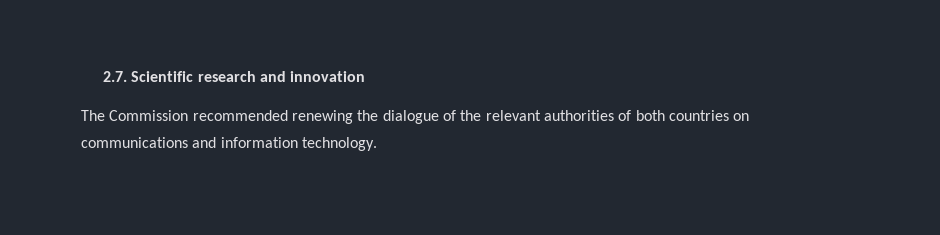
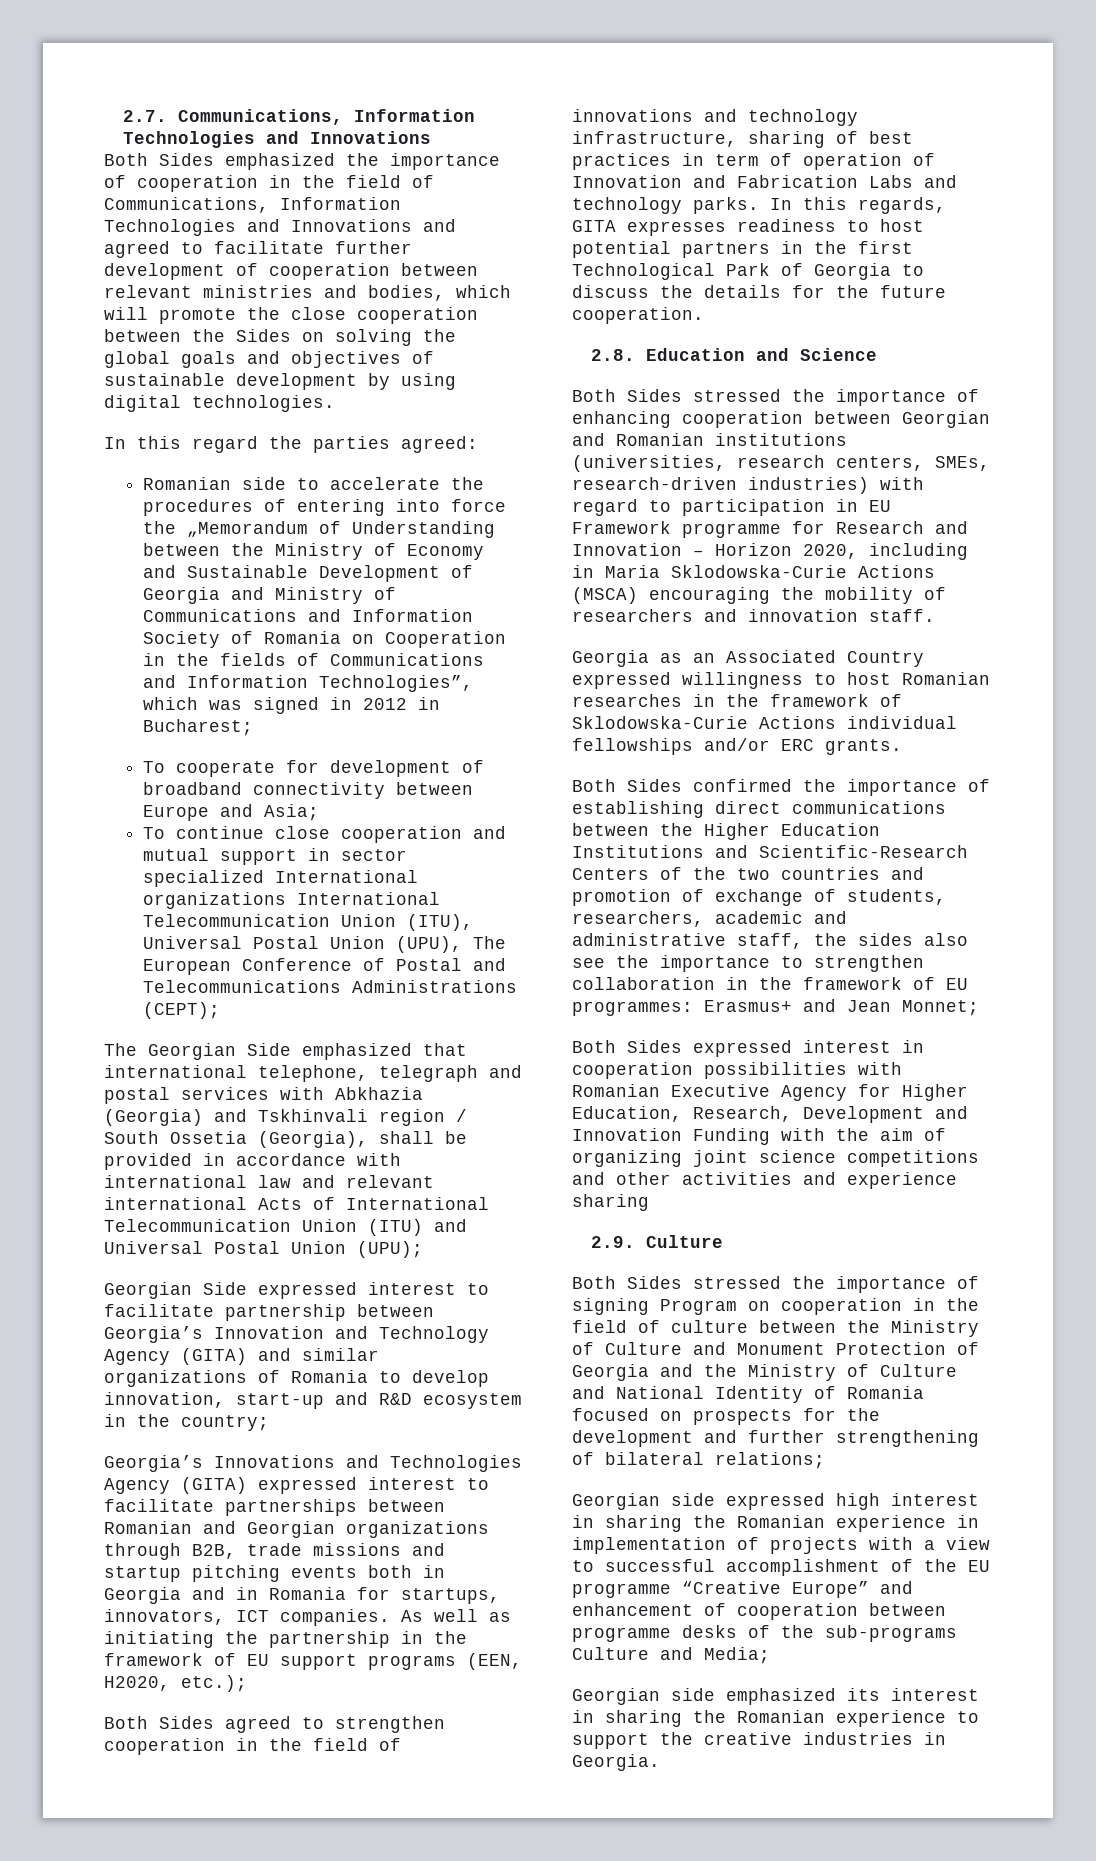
[131,71,366,82] [81,110,750,124] [81,137,377,151] Scientific research and innovation // The Commission recommended renewing the dialogue of the relevant authorities of both countries on communications and information technology. -> [178,109,476,125] [123,131,432,148] [104,153,500,170] [104,175,434,192] [104,197,401,213] [104,219,456,236] [104,241,412,258] [104,263,478,280] [104,285,511,301] [104,307,478,324] [104,329,456,346] [104,351,434,368] [104,373,456,390] [104,395,335,412] [104,436,478,453] [142,477,484,490] [142,499,506,516] [142,521,495,538] [142,543,484,560] [142,565,473,582] [142,587,396,604] [142,609,473,622] [142,631,506,648] [142,653,484,666] [142,675,473,692] [142,697,440,714] [142,719,253,736] [142,760,484,777] [142,782,473,799] [142,804,319,821] [142,826,506,843] [142,848,407,865] [142,870,418,887] [142,892,440,909] [142,914,473,931] [142,936,506,953] [142,958,506,975] [142,980,517,993] [142,1002,220,1019] [104,1043,467,1060] [104,1065,522,1082] [104,1087,423,1104] [104,1109,467,1126] [104,1131,467,1148] [104,1153,401,1170] [104,1175,434,1188] [104,1197,489,1210] [104,1219,467,1236] [104,1241,423,1258] [104,1282,489,1299] [104,1304,434,1321] [104,1326,489,1343] [104,1348,379,1365] [104,1370,489,1387] [104,1392,522,1409] [104,1414,269,1431] [104,1455,522,1472] [104,1477,489,1494] [104,1499,445,1516] [104,1521,489,1538] [104,1543,445,1560] [104,1565,445,1582] [104,1587,500,1604] [104,1609,511,1626] [104,1631,467,1648] [104,1653,522,1670] [104,1675,247,1692] [104,1716,445,1733] [104,1738,401,1755] [572,109,858,126] [572,131,913,148] [572,153,935,170] [572,175,957,188] [572,197,946,214] [572,219,924,236] [572,241,913,258] [572,263,924,280] [572,285,946,298] [572,307,704,324] [591,348,878,361] [572,389,979,406] [572,411,990,428] [572,433,847,446] [572,455,990,472] [572,477,924,494] [572,499,891,516] [572,521,968,538] [572,543,968,560] [572,565,935,578] [572,587,946,604] [572,609,935,622] [572,650,924,667] [572,672,990,689] [572,694,902,707] [572,716,957,729] [572,738,902,755] [572,779,990,796] [572,801,946,818] [572,823,880,840] [572,845,968,858] [572,867,924,880] [572,889,946,906] [572,911,847,927] [572,933,968,949] [572,955,924,972] [572,977,968,990] [572,999,979,1016] [572,1040,924,1057] [572,1062,902,1079] [572,1084,968,1101] [572,1106,968,1123] [572,1128,946,1145] [572,1150,979,1167] [572,1172,957,1189] [572,1194,649,1211] [591,1235,724,1248] [572,1276,979,1293] [572,1298,979,1315] [572,1320,979,1337] [572,1342,979,1355] [572,1364,957,1381] [572,1386,924,1403] [572,1408,880,1425] [572,1430,979,1447] [572,1452,825,1469] [572,1493,979,1510] [572,1515,979,1532] [572,1537,990,1554] [572,1559,990,1576] [572,1581,913,1598] [572,1603,946,1620] [572,1625,957,1642] [572,1647,770,1664] [572,1688,979,1705] [572,1710,979,1727] [572,1732,946,1749] [572,1754,660,1771] Communications, Information Technologies and Innovations // Both Sides emphasized the importance of cooperation in the field of Communications, Information Technologies and Innovations and agreed to facilitate further development of cooperation between relevant ministries and bodies, which will promote the close cooperation between the Sides on solving the global goals and objectives of sustainable development by using digital technologies. // In this regard the parties agreed: // Romanian side to accelerate the procedures of entering into force the „Memorandum of Understanding between the Ministry of Economy and Sustainable Development of Georgia and Ministry of Communications and Information Society of Romania on Cooperation in the fields of Communications and Information Technologies”, which was signed in 2012 in Bucharest; // To cooperate for development of broadband connectivity between Europe and Asia; // To continue close cooperation and mutual support in sector specialized International organizations International Telecommunication Union (ITU), Universal Postal Union (UPU), The European Conference of Postal and Telecommunications Administrations (CEPT); // The Georgian Side emphasized that international telephone, telegraph and postal services with Abkhazia (Georgia) and Tskhinvali region / South Ossetia (Georgia), shall be provided in accordance with international law and relevant international Acts of International Telecommunication Union (ITU) and Universal Postal Union (UPU); // Georgian Side expressed interest to facilitate partnership between Georgia’s Innovation and Technology Agency (GITA) and similar organizations of Romania to develop innovation, start-up and R&D ecosystem in the country; // Georgia’s Innovations and Technologies Agency (GITA) expressed interest to facilitate partnerships between Romanian and Georgian organizations through B2B, trade missions and startup pitching events both in Georgia and in Romania for startups, innovators, ICT companies. As well as initiating the partnership in the framework of EU support programs (EEN, H2020, etc.); // Both Sides agreed to strengthen cooperation in the field of innovations and technology infrastructure, sharing of best practices in term of operation of Innovation and Fabrication Labs and technology parks. In this regards, GITA expresses readiness to host potential partners in the first Technological Park of Georgia to discuss the details for the future cooperation. // 2.8. Education and Science // Both Sides stressed the importance of enhancing cooperation between Georgian and Romanian institutions (universities, research centers, SMEs, research-driven industries) with regard to participation in EU Framework programme for Research and Innovation – Horizon 2020, including in Maria Sklodowska-Curie Actions (MSCA) encouraging the mobility of researchers and innovation staff. // Georgia as an Associated Country expressed willingness to host Romanian researches in the framework of Sklodowska-Curie Actions individual fellowships and/or ERC grants. // Both Sides confirmed the importance of establishing direct communications between the Higher Education Institutions and Scientific-Research Centers of the two countries and promotion of exchange of students, researchers, academic and administrative staff, the sides also see the importance to strengthen collaboration in the framework of EU programmes: Erasmus+ and Jean Monnet; // Both Sides expressed interest in cooperation possibilities with Romanian Executive Agency for Higher Education, Research, Development and Innovation Funding with the aim of organizing joint science competitions and other activities and experience sharing // 2.9. Culture // Both Sides stressed the importance of signing Program on cooperation in the field of culture between the Ministry of Culture and Monument Protection of Georgia and the Ministry of Culture and National Identity of Romania focused on prospects for the development and further strengthening of bilateral relations; // Georgian side expressed high interest in sharing the Romanian experience in implementation of projects with a view to successful accomplishment of the EU programme “Creative Europe” and enhancement of cooperation between programme desks of the sub-programs Culture and Media; // Georgian side emphasized its interest in sharing the Romanian experience to support the creative industries in Georgia.

